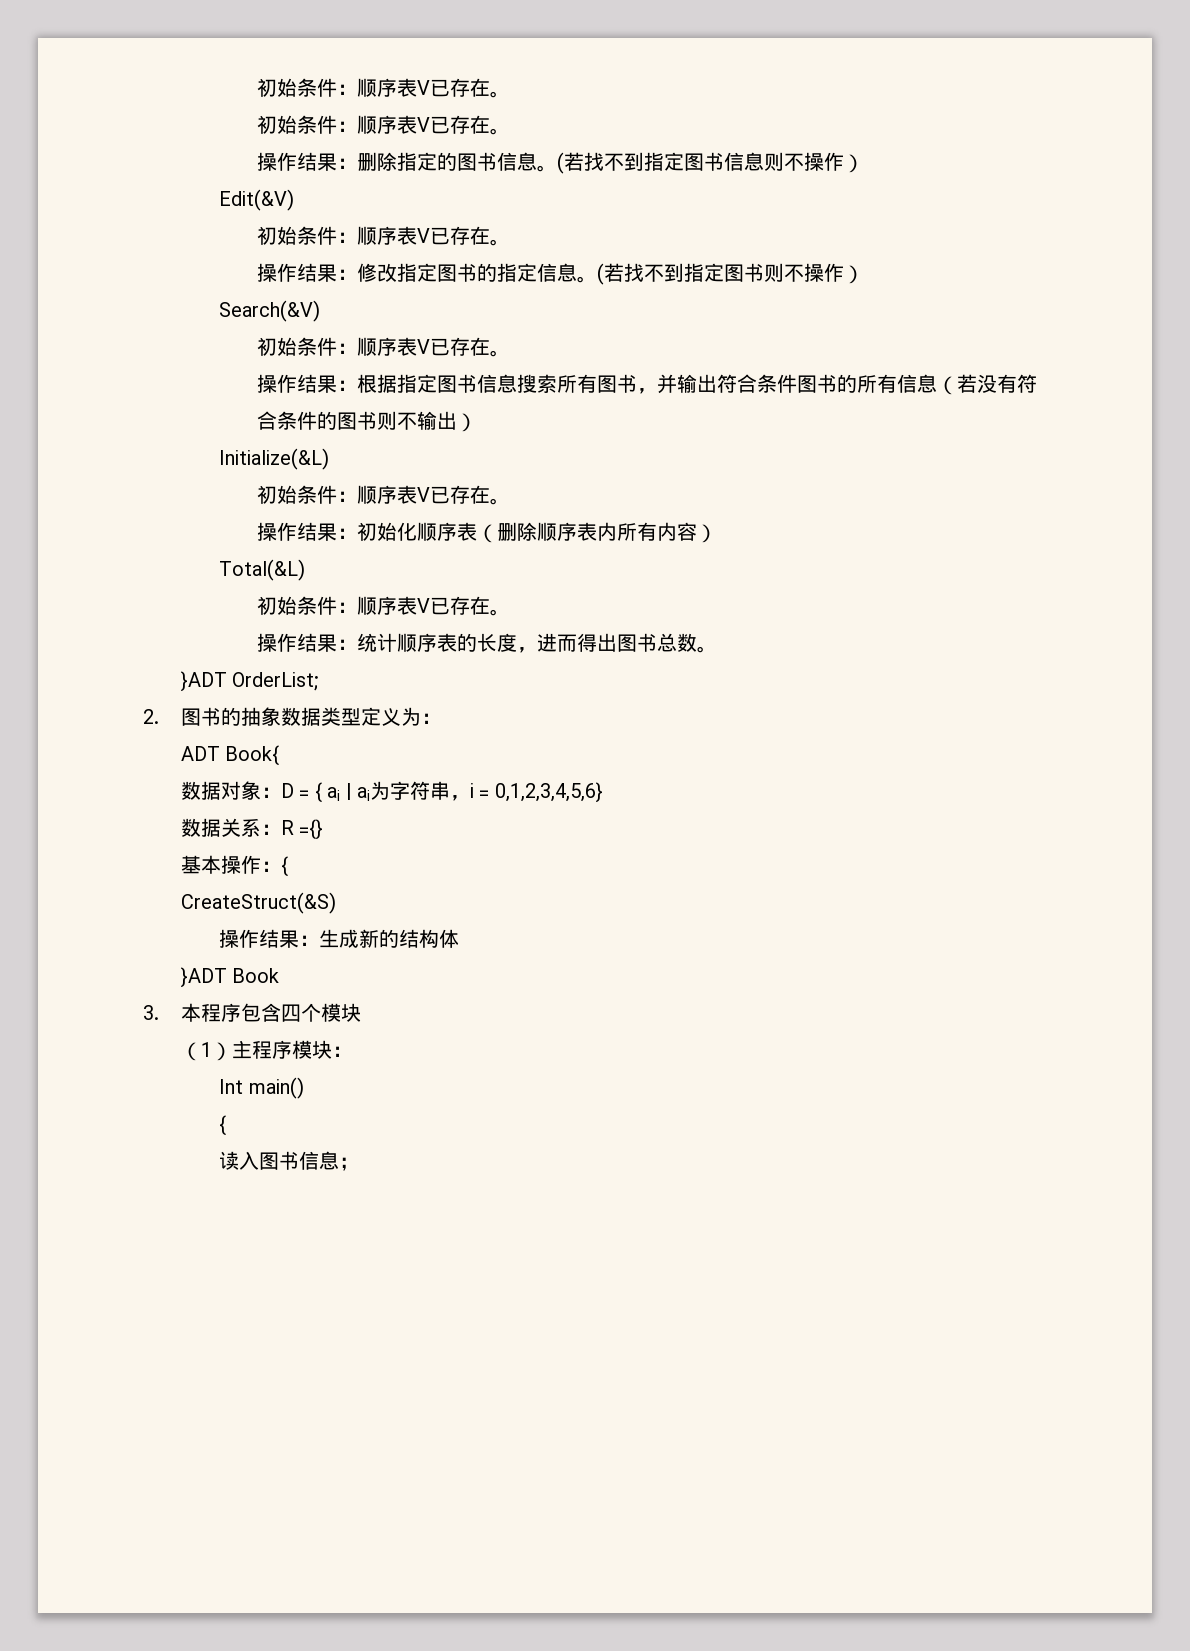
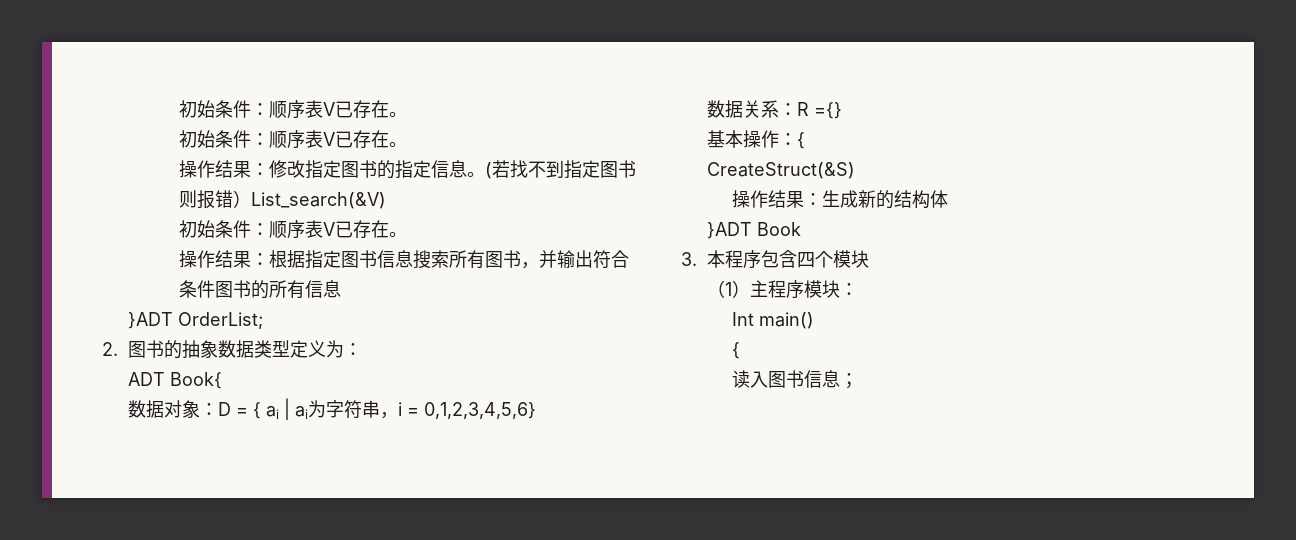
[257,152,865,174] [219,189,295,211] [257,226,511,246] // 操作结果：删除指定的图书信息。(若找不到指定图书信息则不操作） // Edit(&V) // 初始条件：顺序表V已存在。 -> (407, 144) none
[784,263,865,284] [219,300,321,322] 不操作） // Search(&V) -> [196,190,386,209] 报错）List_search(&V)
[937,374,1038,395] [257,411,478,432] [219,448,330,470] [257,485,511,505] [257,522,718,543] [219,559,306,581] [257,596,511,616] [257,633,718,653] （若没有符合条件的图书则不输出） // Initialize(&L) // 初始条件：顺序表V已存在。 // 操作结果：初始化顺序表（删除顺序表内所有内容） // Total(&L) // 初始条件：顺序表V已存在。 // 操作结果：统计顺序表的长度，进而得出图书总数。 -> (341, 289) none

